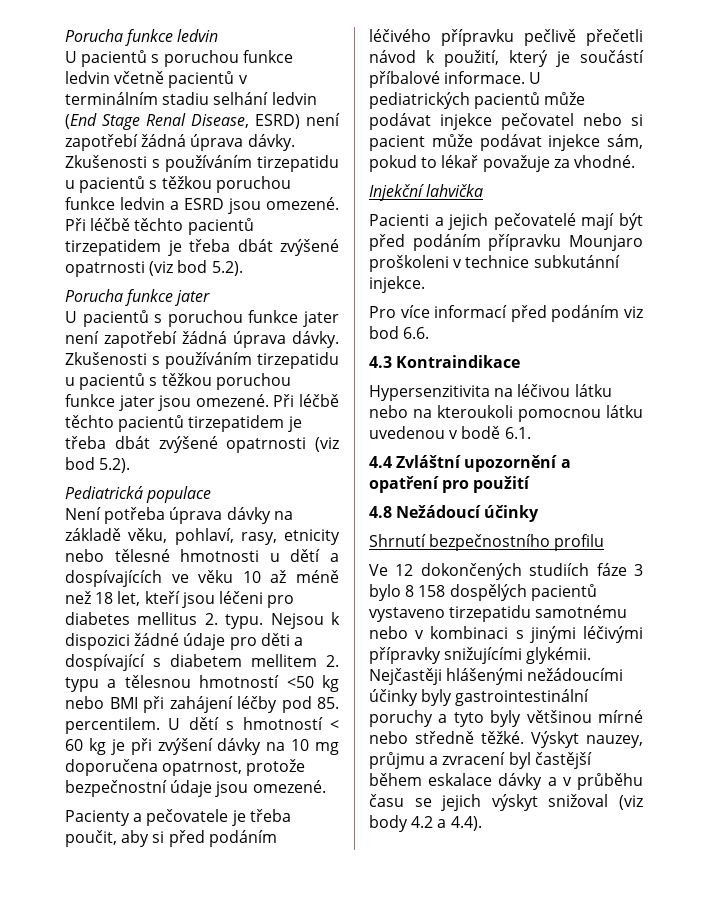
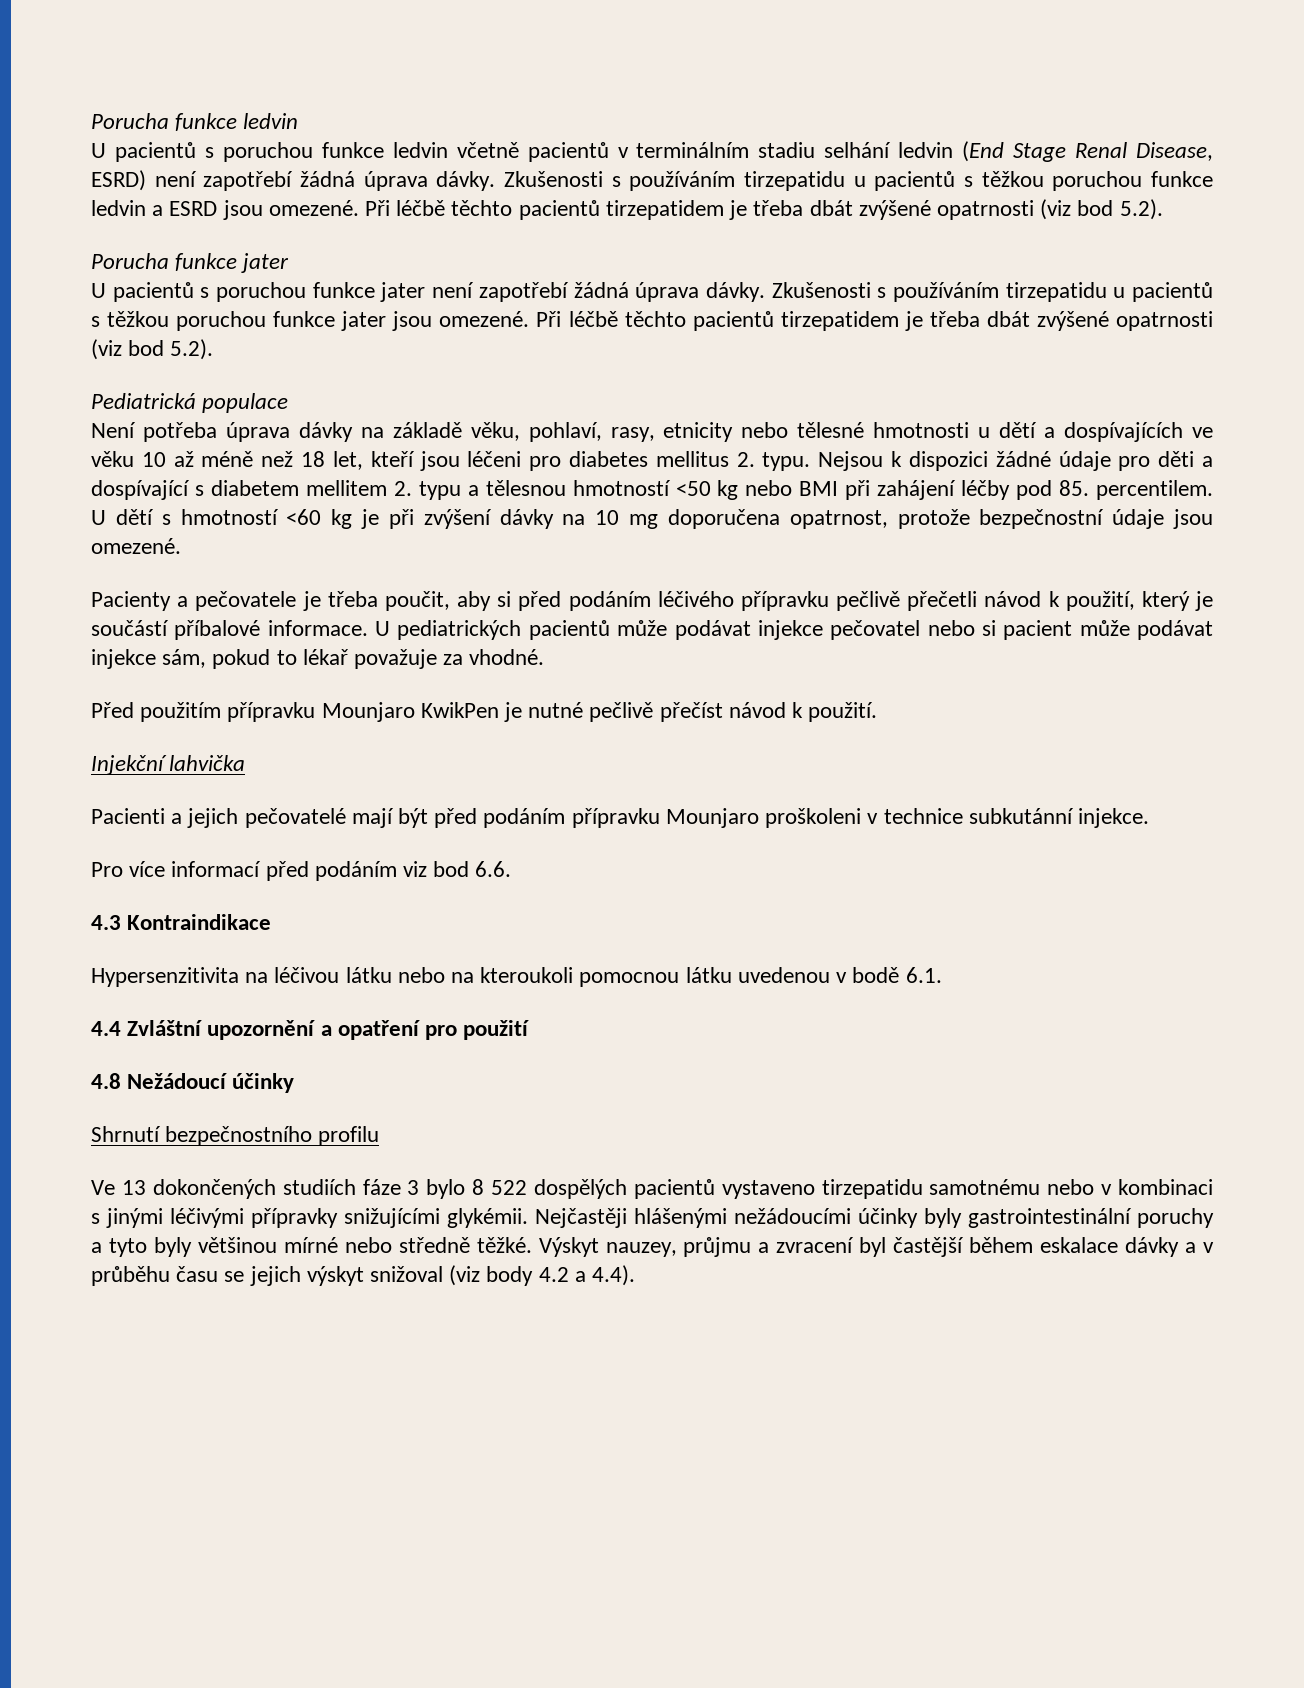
[330,720,339,730] [65,739,83,751] < 60 -> [286,509,322,525] <60
(635, 161) none -> [91,702,878,722] // Před použitím přípravku Mounjaro KwikPen je nutné pečlivě přečíst návod k použití.
[395,564,414,576] 12 -> [121,1180,146,1195] 13
[418,585,446,597] 158 -> [491,1180,527,1195] 522

